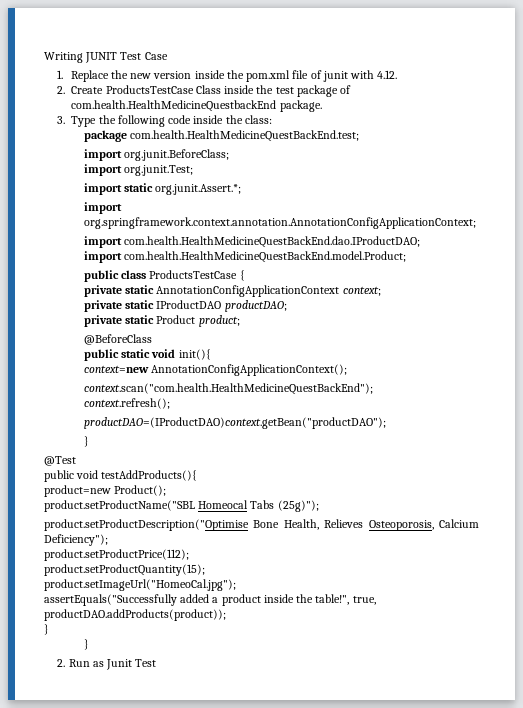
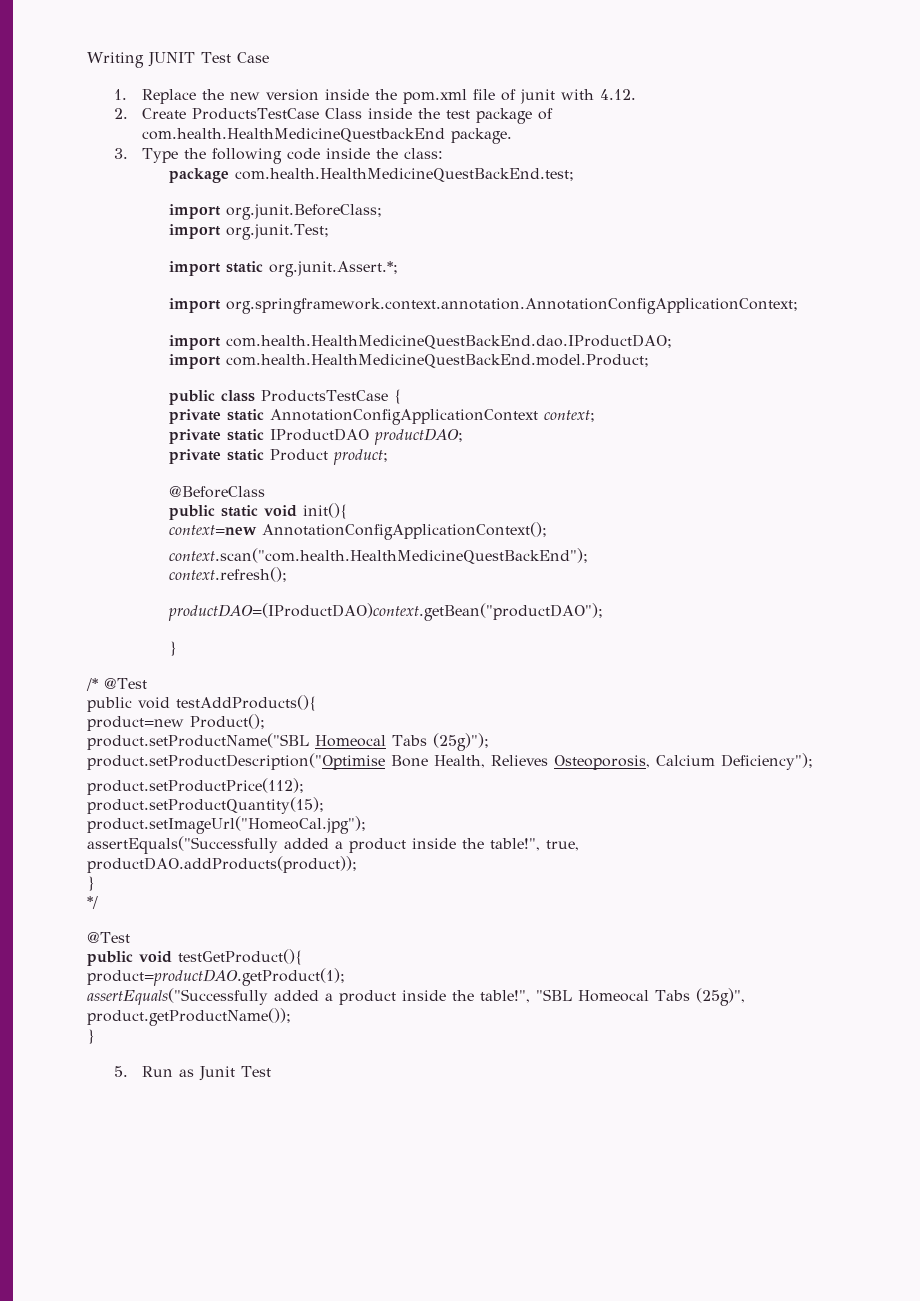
(89, 441) none -> [86,678,98,691] /*
[83,639,89,650] [57,659,66,667] // } // 2. -> [87,896,98,909] [87,932,130,943] [87,949,303,966] [87,968,345,986] [87,988,745,1006] [87,1008,291,1026] [87,1029,95,1044] [114,1066,129,1077] // */ // @Test // public void testGetProduct(){ // product=productDAO.getProduct(1); // assertEquals("Successfully added a product inside the table!", "SBL Homeocal Tabs (25g)", product.getProductName()); // } // 5.

